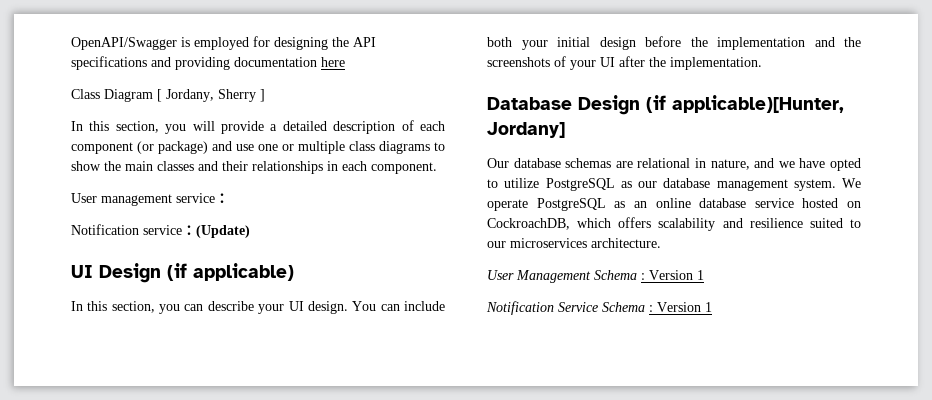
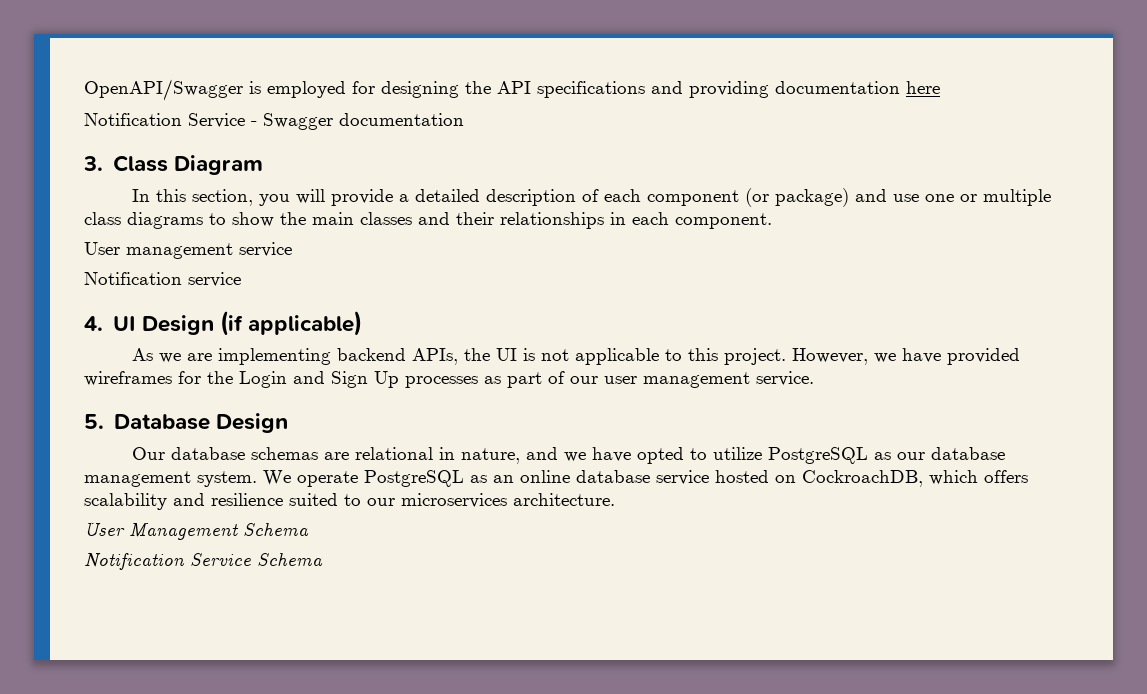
[71,89,265,102] Class Diagram [ Jordany, Sherry ] -> [84,113,464,130] [83,155,263,175] Notification Service - Swagger documentation // 3. Class Diagram
[215,193,229,203] ： -> (292, 249) none
[182,225,250,238] ：(Update) // -> [84,316,103,331] // 4.
[71,301,446,314] [487,36,861,50] [487,56,762,70] In this section, you can describe your UI design. You can include both your initial design before the implementation and the screenshots of your UI after the implementation. // -> [132,348,1021,365] [84,371,814,388] [84,414,104,429] As we are implementing backend APIs, the UI is not applicable to this project. However, we have provided wireframes for the Login and Sign Up processes as part of our user management service. // 5.
[646,95,844,113] [487,122,565,138] (if applicable)[Hunter, Jordany] -> (288, 423) none
[641,270,704,280] : Version 1 -> (309, 529) none
[649,302,712,312] : Version 1 -> (323, 559) none

